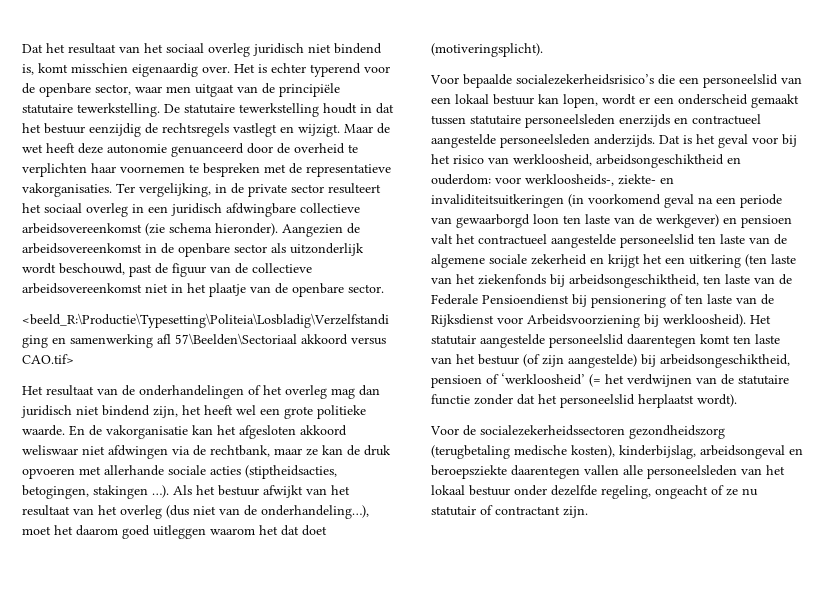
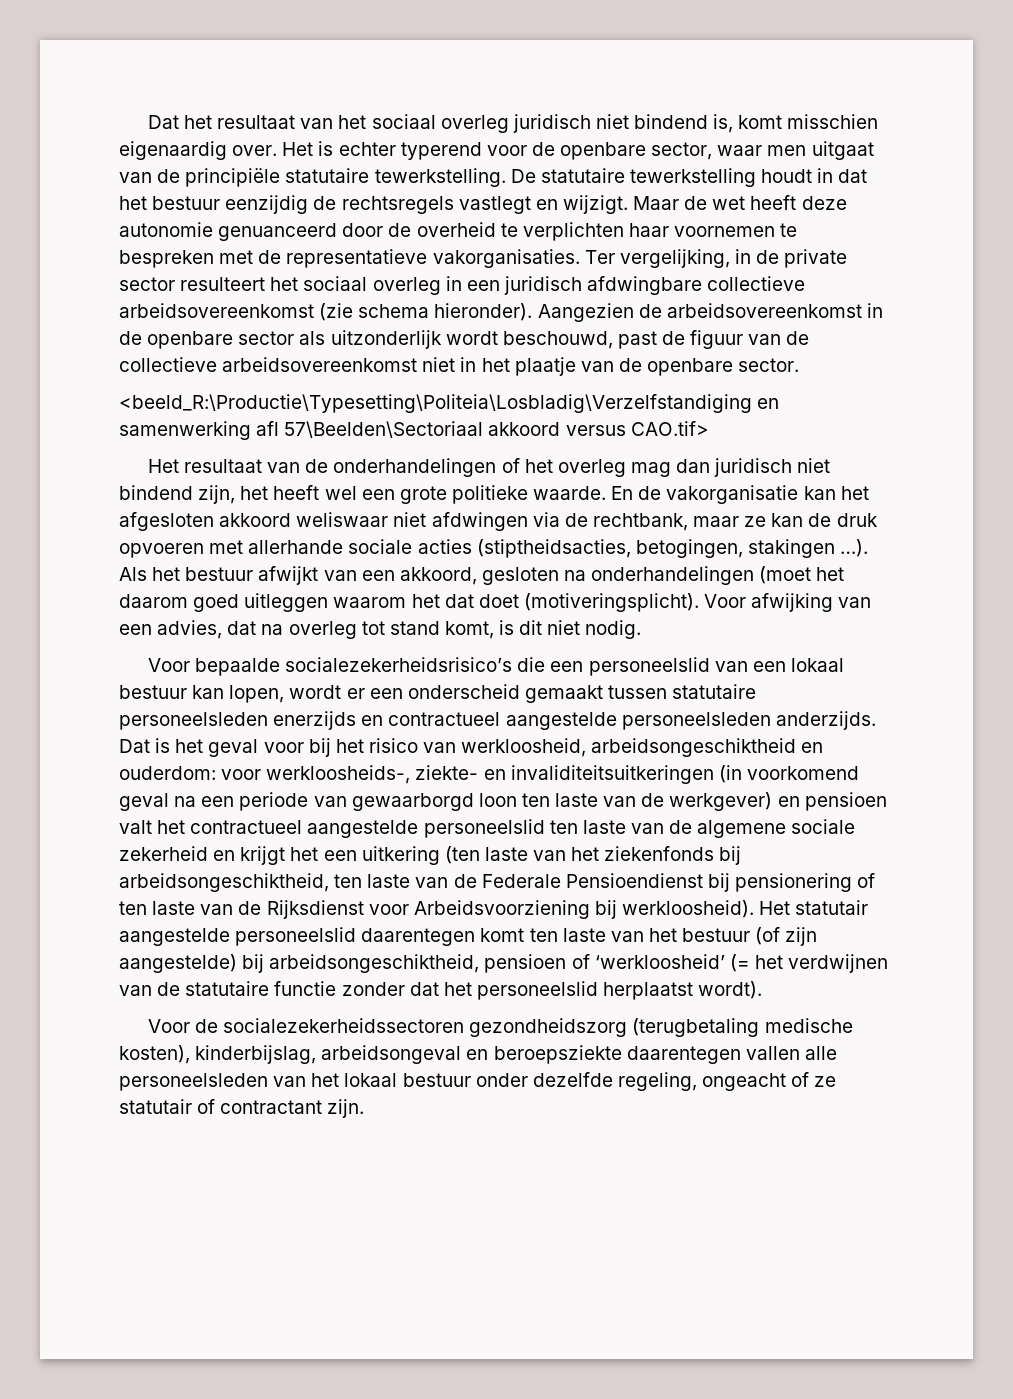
[331,485,350,495] [22,505,369,519] [22,526,51,535] het resultaat van het overleg (dus niet van de onderhandeling…), moet -> [361,566,812,585] een akkoord, gesloten na onderhandelingen (moet
(543, 50) none -> [704,593,872,612] [119,620,642,639] Voor afwijking van een advies, dat na overleg tot stand komt, is dit niet nodig.
[742,488,758,496] nu -> (837, 1081) none

